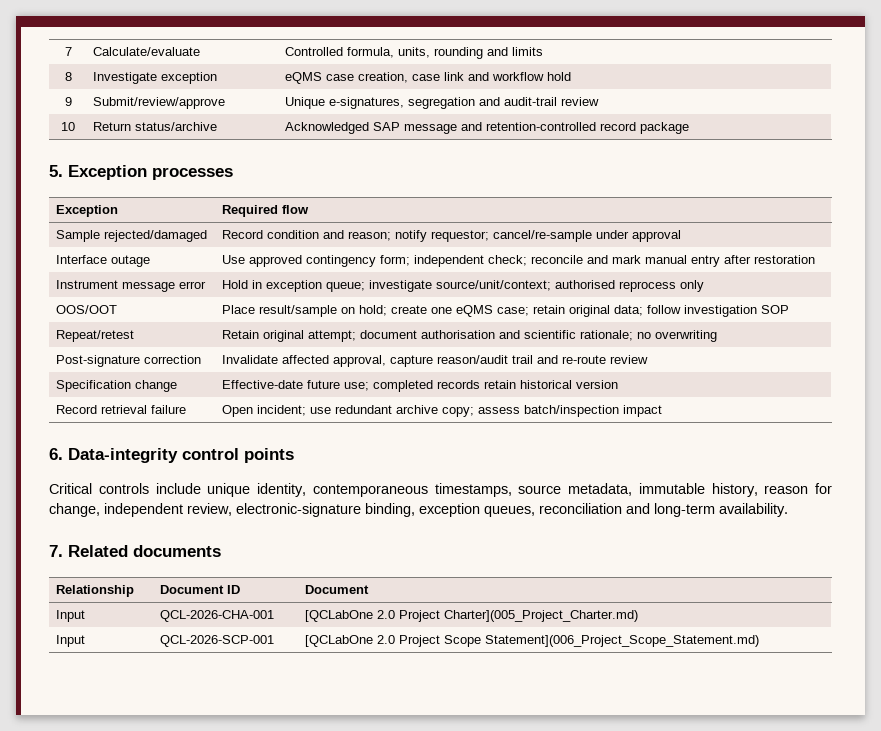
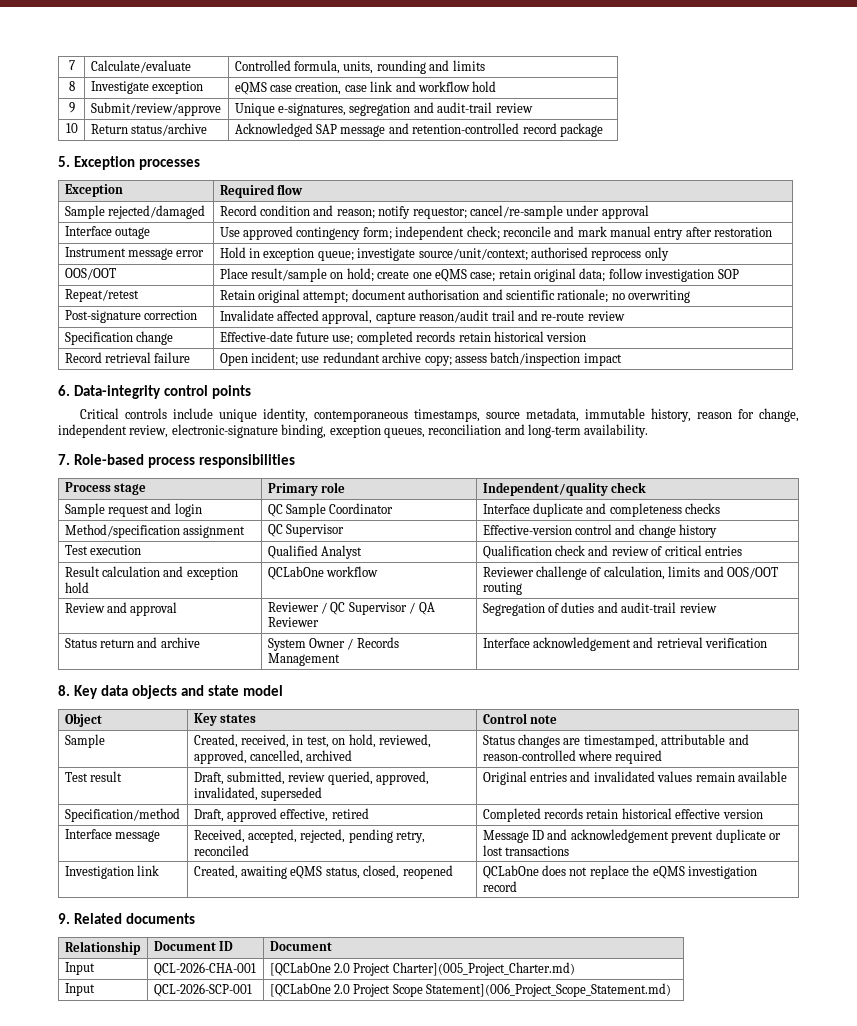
(63, 551) none -> [74,454,296,468] [64,482,147,495] [267,482,346,496] [482,482,647,496] [64,503,202,517] [267,503,394,517] [482,503,721,517] [64,524,246,538] [267,524,345,537] [482,524,718,538] [64,545,142,555] [267,545,363,559] [482,545,742,559] [64,566,238,580] [64,582,89,593] [267,566,379,580] [482,566,778,580] [482,582,522,595] [64,602,178,616] [267,602,435,615] [267,617,319,627] [482,602,717,616] [64,637,200,648] [267,637,399,651] [267,653,340,666] [482,637,768,651] [58,685,284,699] [64,713,102,727] [193,713,257,726] [482,713,558,724] [64,734,105,748] [193,734,431,748] [193,750,353,764] [482,734,749,748] [482,750,663,764] [64,771,123,782] [193,771,430,785] [193,787,323,801] [482,771,787,785] [64,808,180,822] [193,808,369,822] [482,808,763,822] [64,829,161,842] [193,829,426,843] [193,845,249,856] [482,829,781,843] [482,845,570,856] [64,865,160,879] [193,865,453,879] [482,865,757,879] [482,881,517,892] [58,913,70,924] Role-based process responsibilities // Process stage | Primary role | Independent/quality check // Sample request and login | QC Sample Coordinator | Interface duplicate and completeness checks // Method/specification assignment | QC Supervisor | Effective-version control and change history // Test execution | Qualified Analyst | Qualification check and review of critical entries // Result calculation and exception hold | QCLabOne workflow | Reviewer challenge of calculation, limits and OOS/OOT routing // Review and approval | Reviewer / QC Supervisor / QA Reviewer | Segregation of duties and audit-trail review // Status return and archive | System Owner / Records Management | Interface acknowledgement and retrieval verification // 8. Key data objects and state model // Object | Key states | Control note // Sample | Created, received, in test, on hold, reviewed, approved, cancelled, archived | Status changes are timestamped, attributable and reason-controlled where required // Test result | Draft, submitted, review queried, approved, invalidated, superseded | Original entries and invalidated values remain available // Specification/method | Draft, approved effective, retired | Completed records retain historical effective version // Interface message | Received, accepted, rejected, pending retry, reconciled | Message ID and acknowledgement prevent duplicate or lost transactions // Investigation link | Created, awaiting eQMS status, closed, reopened | QCLabOne does not replace the eQMS investigation record // 9.

